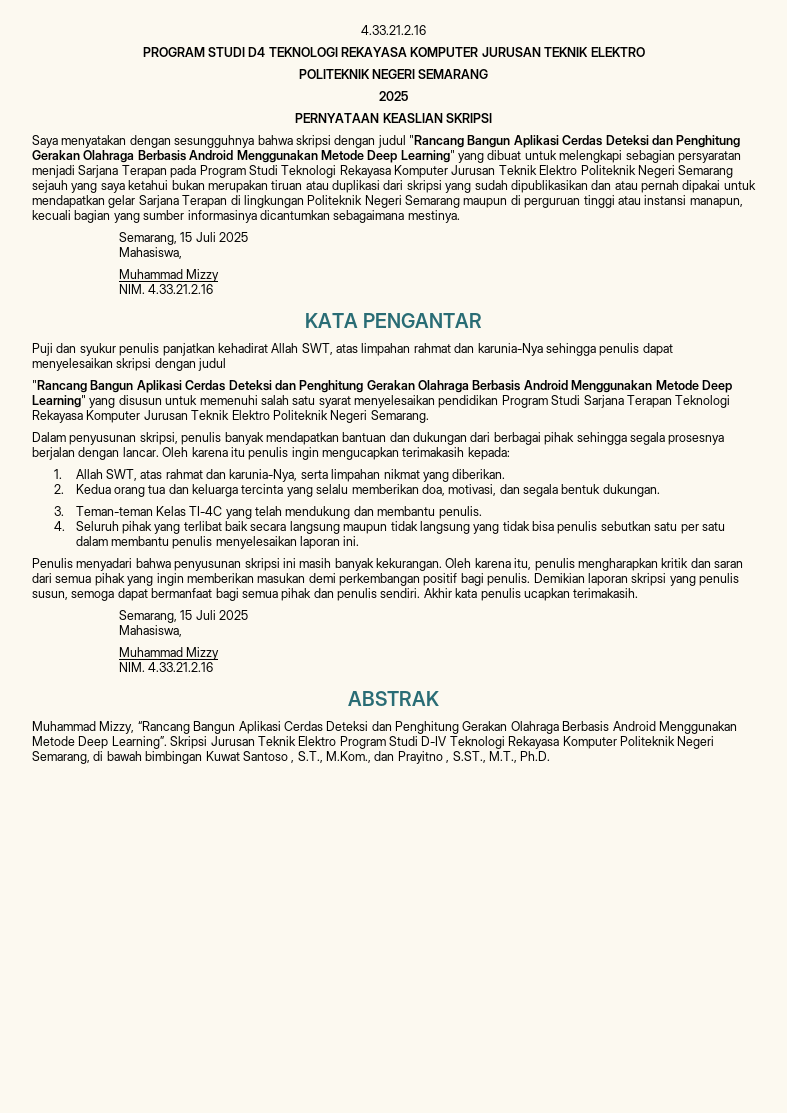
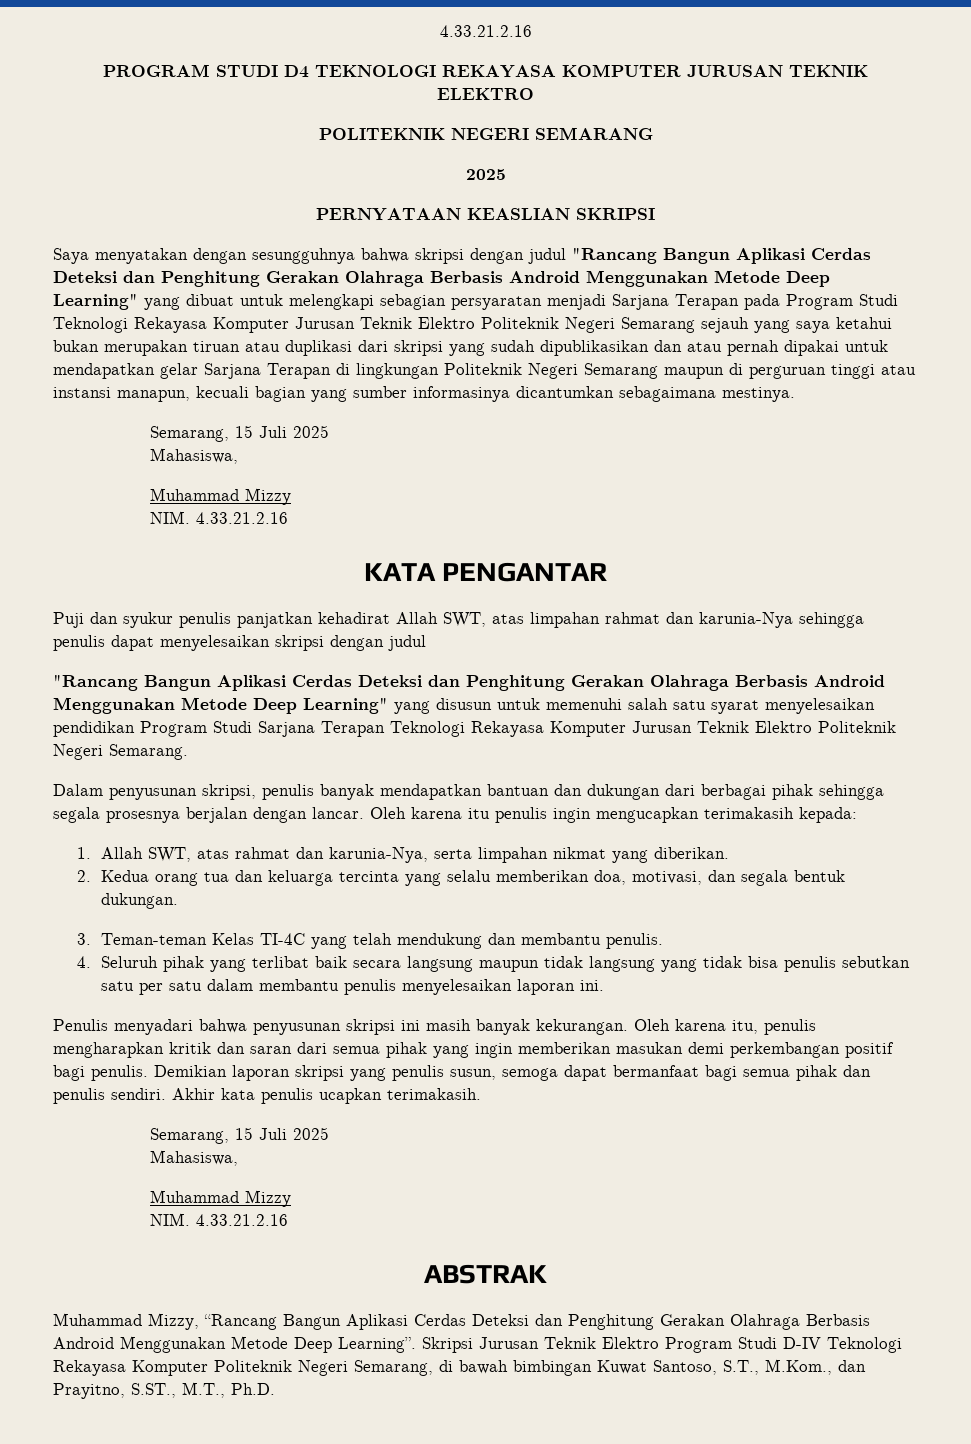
[242,751,295,763] Santoso , -> [653,1360,717,1375] Santoso,
[397,751,450,764] Prayitno , -> [53,1383,125,1399] Prayitno,

